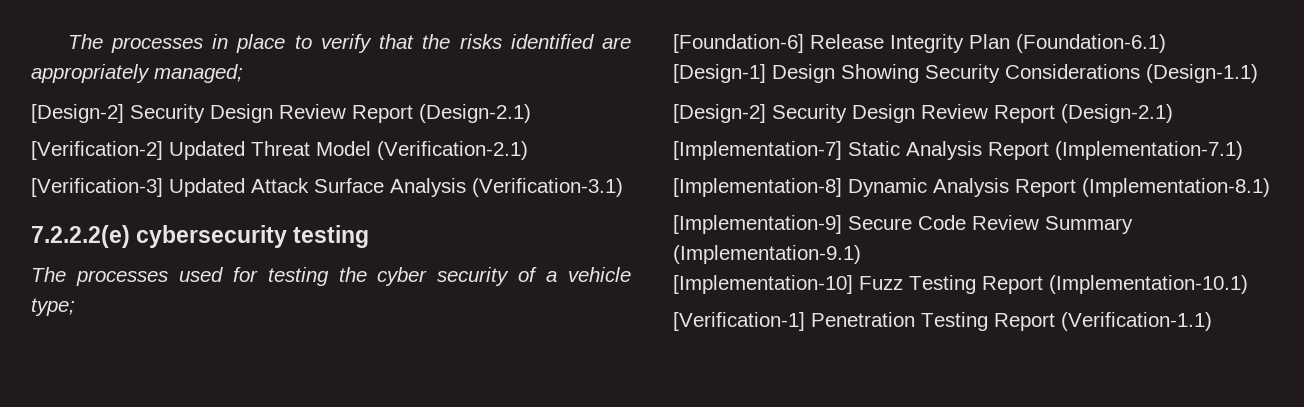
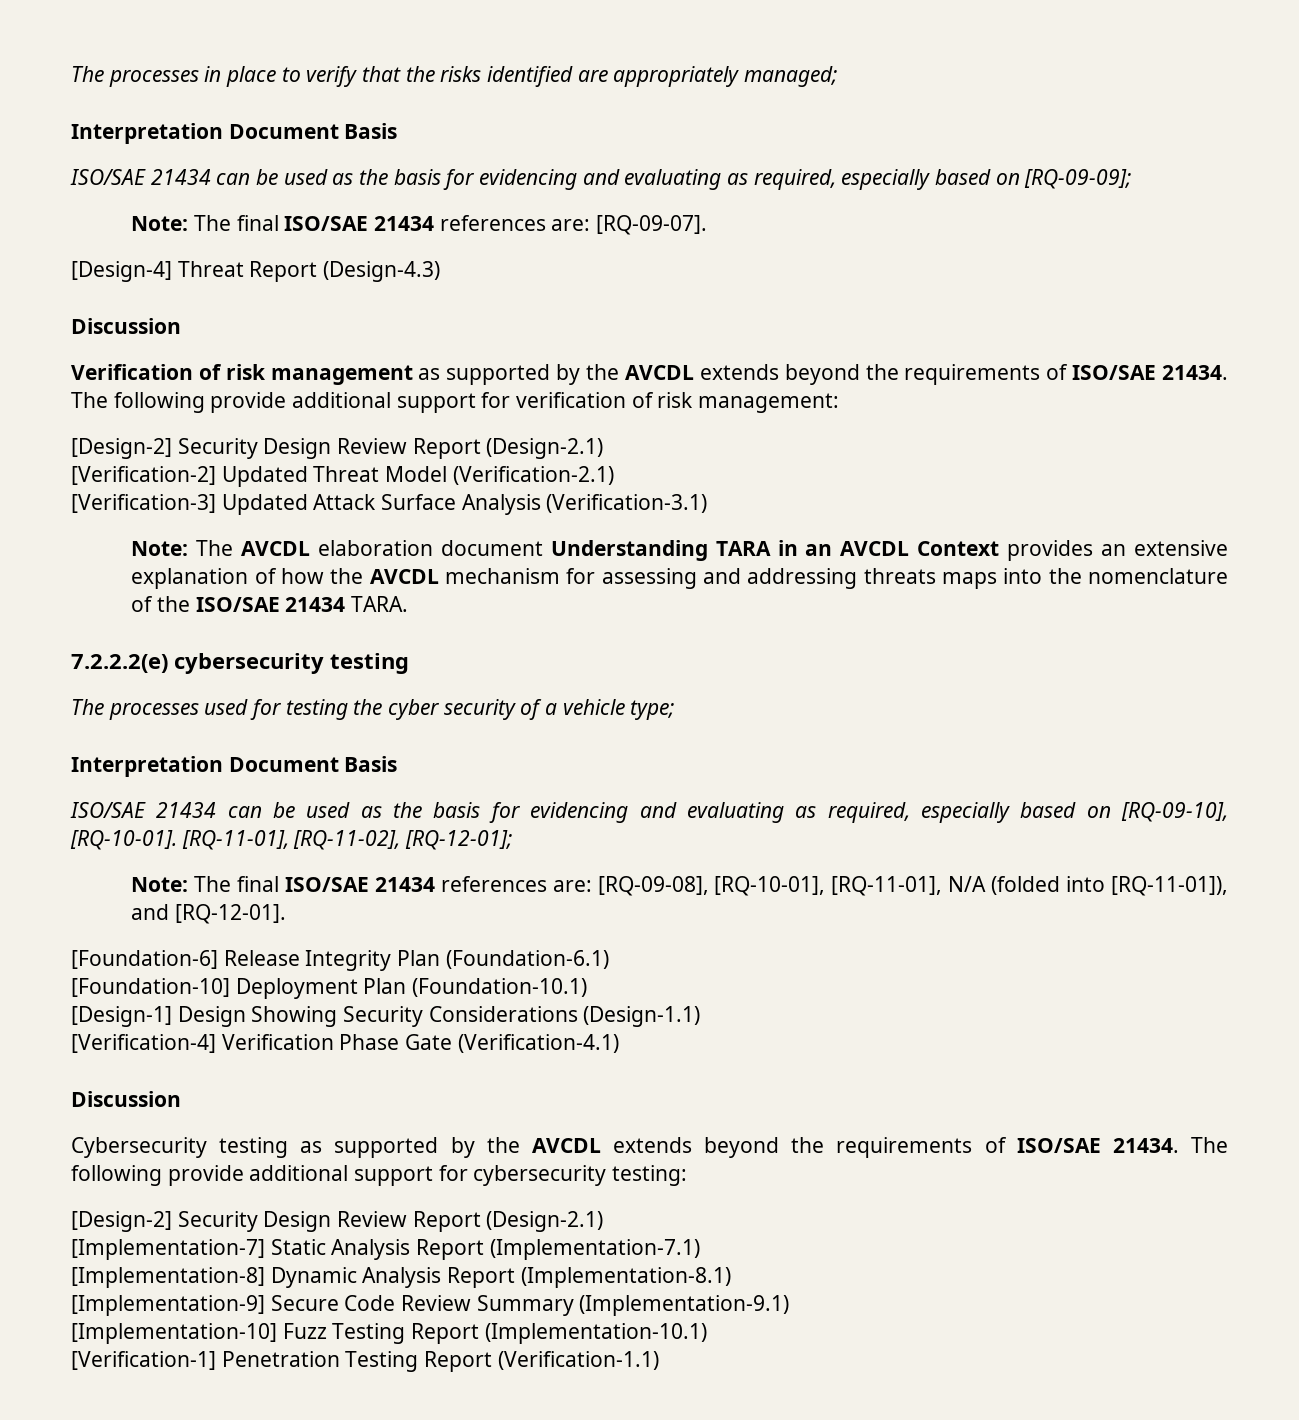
(243, 73) none -> [71,123,398,144] [70,169,1132,190] [131,215,707,235] [71,261,441,282] [71,318,181,334] [71,364,1228,385] [71,392,840,413] // Interpretation Document Basis // ISO/SAE 21434 can be used as the basis for evidencing and evaluating as required, especially based on [RQ-09-09]; // Note: The final ISO/SAE 21434 references are: [RQ-09-07]. // [Design-4] Threat Report (Design-4.3) // Discussion // Verification of risk management as supported by the AVCDL extends beyond the requirements of ISO/SAE 21434. The following provide additional support for verification of risk management:
(623, 187) none -> [131,540,1228,561] [131,568,1228,589] [131,596,408,612] // Note: The AVCDL elaboration document Understanding TARA in an AVCDL Context provides an extensive explanation of how the AVCDL mechanism for assessing and addressing threats maps into the nomenclature of the ISO/SAE 21434 TARA.
(75, 307) none -> [71,756,398,777] [70,802,1229,823] [70,830,513,850] [131,876,1229,896] [131,904,286,924] // Interpretation Document Basis // ISO/SAE 21434 can be used as the basis for evidencing and evaluating as required, especially based on [RQ-09-10], [RQ-10-01]. [RQ-11-01], [RQ-11-02], [RQ-12-01]; // Note: The final ISO/SAE 21434 references are: [RQ-09-08], [RQ-10-01], [RQ-11-01], N/A (folded into [RQ-11-01]), and [RQ-12-01].
(1166, 43) none -> [71,978,588,999] // [Foundation-10] Deployment Plan (Foundation-10.1)
(1258, 73) none -> [71,1034,619,1053] [71,1091,181,1107] [71,1137,1228,1158] [71,1165,688,1186] // [Verification-4] Verification Phase Gate (Verification-4.1) // Discussion // Cybersecurity testing as supported by the AVCDL extends beyond the requirements of ISO/SAE 21434. The following provide additional support for cybersecurity testing:

